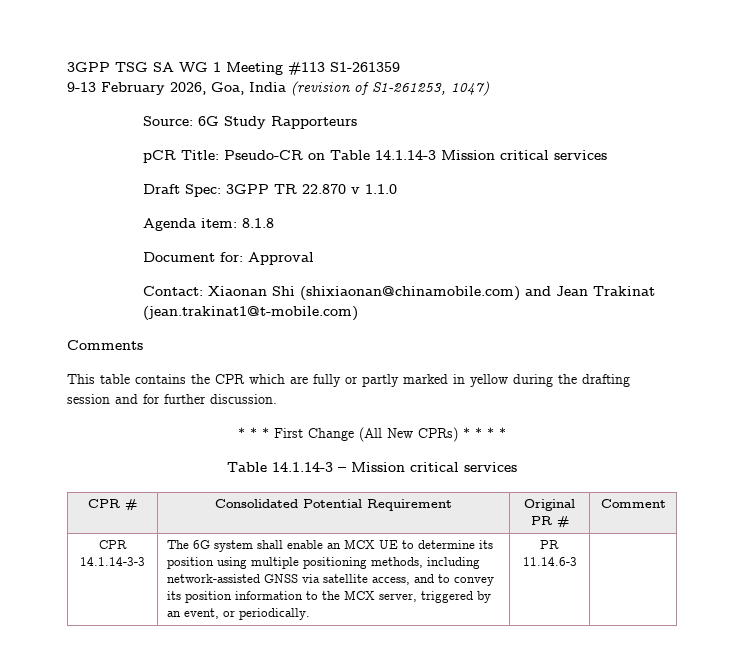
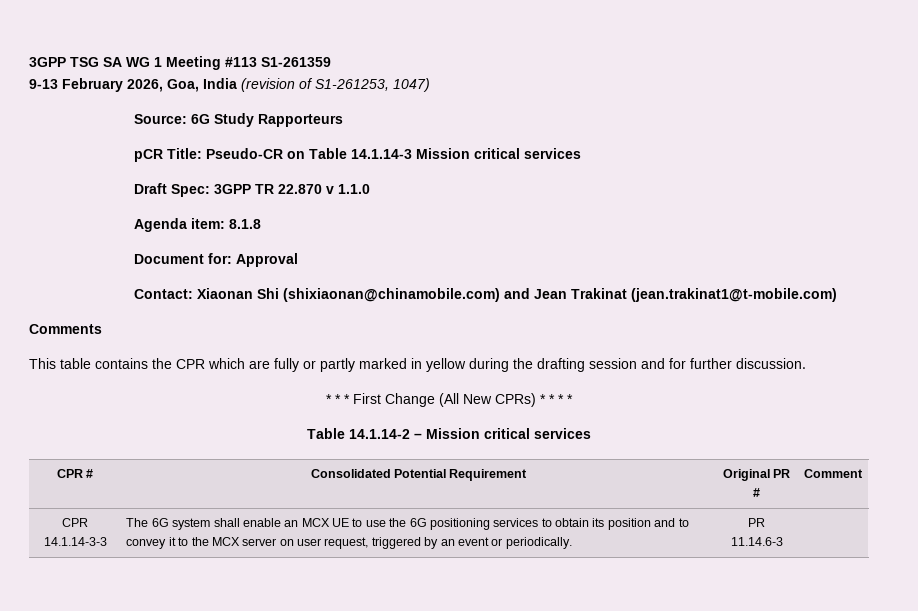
[272,462,333,472] 14.1.14-3 -> [349,429,410,439] 14.1.14-2
[418,540,494,549] [167,557,481,569] [167,574,495,586] [167,590,418,603] determine its position using multiple positioning methods, including network-assisted GNSS via satellite access, and to convey its position information to the MCX server, -> [365,518,689,530] [126,537,369,549] use the 6G positioning services to obtain its position and to convey it to the MCX server on user request,
[184,608,220,619] event, -> [457,537,489,546] event

